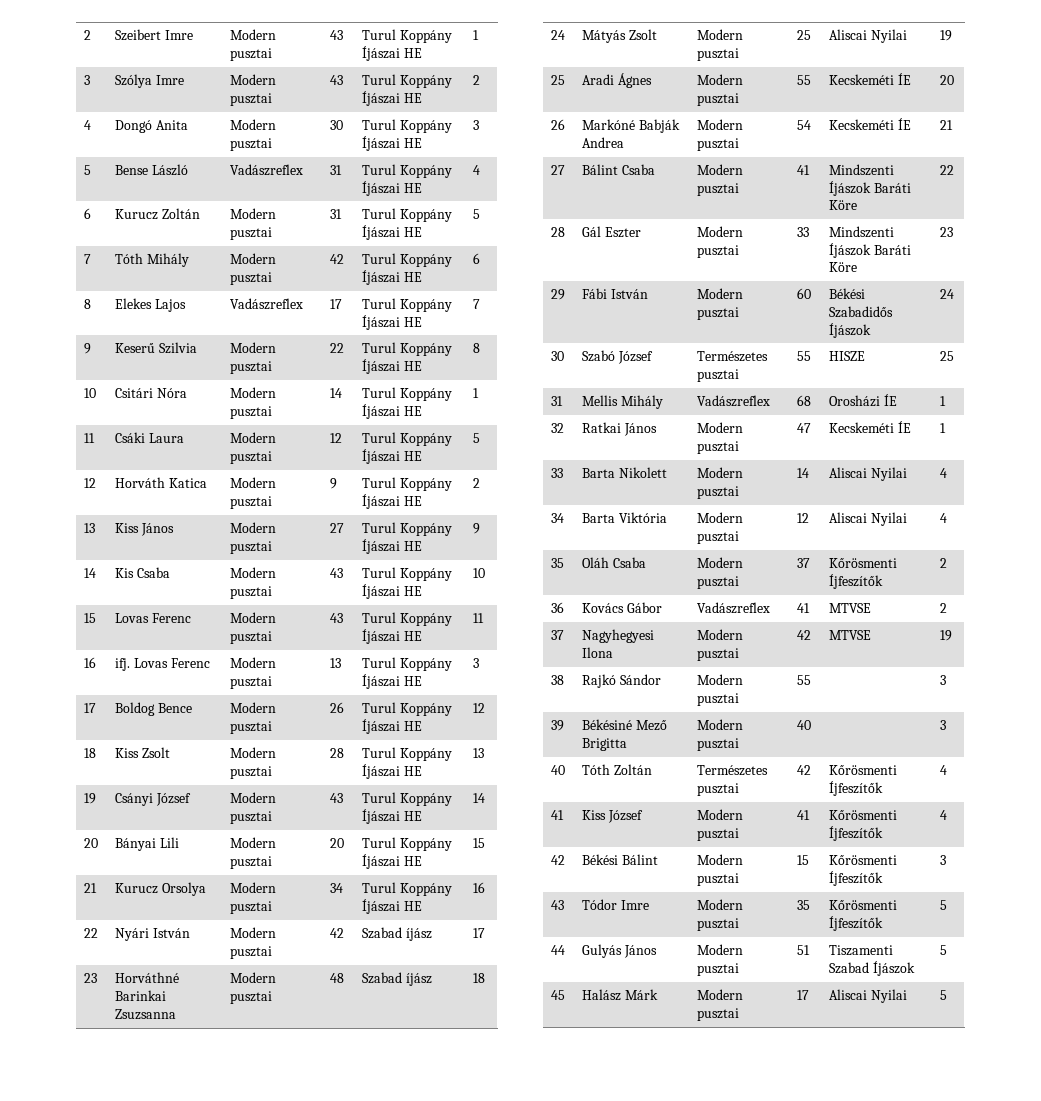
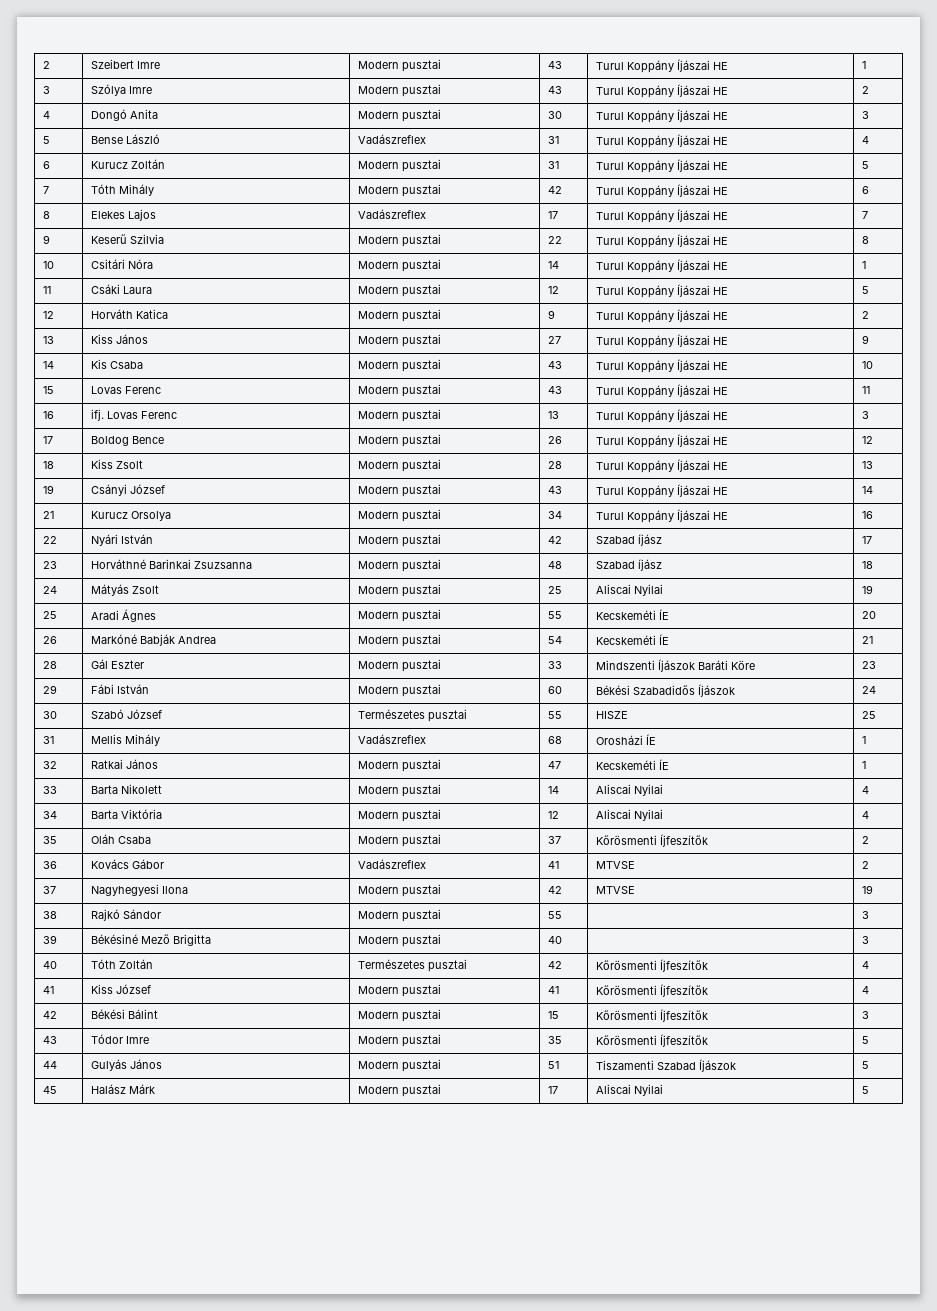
[84,838,99,848] [115,837,180,851] [230,837,277,848] [230,856,273,869] [330,838,345,848] [362,837,453,851] [362,854,423,869] [473,838,486,848] // 20 | Bányai Lili | Modern pusztai | 20 | Turul Koppány Íjászai HE | 15 -> (874, 490) none
[551,165,566,175] [582,164,656,175] [697,164,744,175] [697,183,740,196] [797,165,811,175] [829,164,895,176] [829,181,912,196] [829,200,858,210] [940,165,955,175] // 27 | Bálint Csaba | Modern pusztai | 41 | Mindszenti Íjászok Baráti Köre | 22 -> (874, 640) none

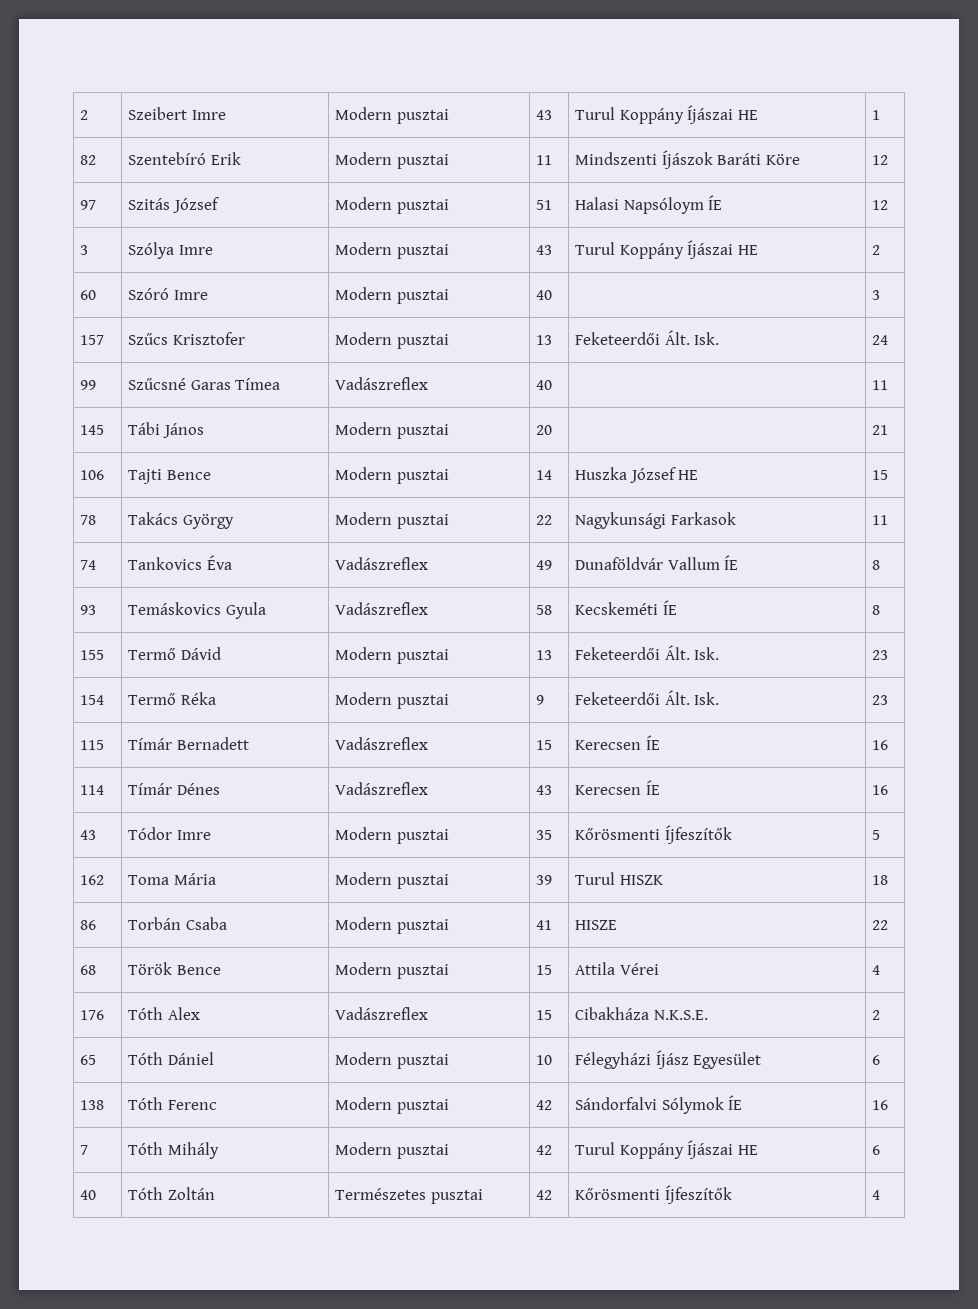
(867, 65) none -> [80,155,97,165] [128,152,241,165] [335,152,449,169] [536,155,553,165] [575,150,800,169] [872,155,889,165] [80,200,97,210] [128,197,219,213] [335,197,449,214] [536,200,553,210] [575,195,723,214] [872,200,889,210] // 82 | Szentebíró Erik | Modern pusztai | 11 | Mindszenti Íjászok Baráti Köre | 12 // 97 | Szitás József | Modern pusztai | 51 | Halasi Napsóloym ÍE | 12
[43,111,51,119] [91,109,159,121] [358,109,442,122] [548,111,563,119] [596,109,729,123] [862,111,870,119] [43,136,51,144] [91,134,161,144] [358,134,427,144] [548,136,560,144] [596,134,729,148] [862,136,870,144] [43,161,51,169] [91,159,166,169] [358,159,442,172] [548,161,560,169] [596,159,729,173] [862,161,870,169] 4 | Dongó Anita | Modern pusztai | 30 | Turul Koppány Íjászai HE | 3 // 5 | Bense László | Vadászreflex | 31 | Turul Koppány Íjászai HE | 4 // 6 | Kurucz Zoltán | Modern pusztai | 31 | Turul Koppány Íjászai HE | 5 -> [80,290,97,300] [128,288,208,300] [335,287,449,304] [536,290,553,300] [872,290,881,300] [80,335,105,345] [128,332,245,345] [335,332,449,349] [536,335,553,345] [575,330,720,345] [872,335,889,345] [80,380,97,390] [128,378,281,390] [335,377,429,390] [536,380,553,390] [872,380,889,390] [80,425,105,435] [128,422,204,438] [335,422,449,439] [536,425,553,435] [872,425,889,435] [80,470,105,480] [128,469,211,484] [335,467,449,484] [536,470,553,480] [575,467,699,483] [872,470,889,480] [80,515,97,525] [128,512,234,529] [335,512,449,529] [536,515,553,525] [575,512,736,529] [872,515,889,525] [80,560,97,570] [128,555,232,570] [335,557,429,570] [536,560,553,570] [575,555,739,570] [872,560,881,570] [80,605,97,615] [128,602,266,619] [335,602,429,615] [536,605,553,615] [575,600,677,615] [872,605,881,615] [80,650,105,660] [128,647,221,660] [335,647,449,664] [536,650,553,660] [575,645,720,660] [872,650,889,660] [80,695,105,705] [128,692,216,705] [335,692,449,709] [536,695,545,705] [575,690,720,705] [872,695,889,705] [80,740,105,750] [128,737,249,750] [335,737,429,750] [536,740,553,750] [575,735,660,750] [872,740,889,750] [80,785,105,795] [128,783,220,795] [335,782,429,795] [536,785,553,795] [575,780,660,795] [872,785,889,795] [80,830,97,840] [128,827,211,840] [335,827,449,844] [536,830,553,840] [575,825,732,844] [872,830,881,840] [80,875,105,885] [128,873,216,885] [335,872,449,889] [536,875,553,885] [575,872,663,885] [872,875,889,885] [80,920,97,930] [128,917,227,930] [335,917,449,934] [536,920,553,930] [575,920,618,930] [872,920,889,930] [80,965,97,975] [128,962,221,975] [335,962,449,979] [536,965,553,975] [575,962,659,975] [872,965,881,975] [80,1010,105,1020] [128,1007,200,1020] [335,1007,429,1020] [536,1010,553,1020] [575,1007,708,1020] [872,1010,881,1020] [80,1055,97,1065] [128,1052,214,1065] [335,1052,449,1069] [536,1055,553,1065] [575,1050,762,1069] [872,1055,881,1065] [80,1100,105,1110] [128,1097,217,1110] [335,1097,449,1114] [536,1100,553,1110] [575,1095,743,1114] [872,1100,889,1110] 60 | Szóró Imre | Modern pusztai | 40 | | 3 // 157 | Szűcs Krisztofer | Modern pusztai | 13 | Feketeerdői Ált. Isk. | 24 // 99 | Szűcsné Garas Tímea | Vadászreflex | 40 | | 11 // 145 | Tábi János | Modern pusztai | 20 | | 21 // 106 | Tajti Bence | Modern pusztai | 14 | Huszka József HE | 15 // 78 | Takács György | Modern pusztai | 22 | Nagykunsági Farkasok | 11 // 74 | Tankovics Éva | Vadászreflex | 49 | Dunaföldvár Vallum ÍE | 8 // 93 | Temáskovics Gyula | Vadászreflex | 58 | Kecskeméti ÍE | 8 // 155 | Termő Dávid | Modern pusztai | 13 | Feketeerdői Ált. Isk. | 23 // 154 | Termő Réka | Modern pusztai | 9 | Feketeerdői Ált. Isk. | 23 // 115 | Tímár Bernadett | Vadászreflex | 15 | Kerecsen ÍE | 16 // 114 | Tímár Dénes | Vadászreflex | 43 | Kerecsen ÍE | 16 // 43 | Tódor Imre | Modern pusztai | 35 | Kőrösmenti Íjfeszítők | 5 // 162 | Toma Mária | Modern pusztai | 39 | Turul HISZK | 18 // 86 | Torbán Csaba | Modern pusztai | 41 | HISZE | 22 // 68 | Török Bence | Modern pusztai | 15 | Attila Vérei | 4 // 176 | Tóth Alex | Vadászreflex | 15 | Cibakháza N.K.S.E. | 2 // 65 | Tóth Dániel | Modern pusztai | 10 | Félegyházi Íjász Egyesület | 6 // 138 | Tóth Ferenc | Modern pusztai | 42 | Sándorfalvi Sólymok ÍE | 16
[43,211,51,219] [91,209,157,221] [358,209,427,219] [548,211,559,219] [596,209,729,223] [862,211,869,219] [43,235,51,244] [91,234,165,244] [358,234,442,247] [548,236,563,244] [596,234,729,248] [862,236,870,244] [43,261,55,269] [91,259,154,269] [358,259,442,272] [548,261,560,269] [596,259,729,273] [862,261,867,269] [43,286,52,294] [91,284,153,294] [358,284,442,297] [548,286,560,294] [596,284,729,298] [862,286,870,294] [43,311,55,319] [91,309,169,319] [358,309,442,322] [548,310,556,319] [596,309,729,323] [862,311,870,319] [43,336,55,344] [91,334,149,344] [358,334,442,347] [548,336,562,344] [596,334,729,348] [862,335,870,344] [43,361,55,369] [91,359,144,369] [358,359,442,372] [548,361,563,369] [596,359,729,373] [862,361,874,369] [43,386,55,394] [91,386,162,394] [358,384,442,397] [548,386,563,394] [596,384,729,398] [862,386,871,394] [43,411,55,419] [91,409,178,421] [358,409,442,422] [548,411,560,419] [596,409,729,423] [862,411,870,419] [43,436,54,444] [91,436,165,446] [358,434,442,447] [548,436,563,444] [596,434,729,448] [862,436,874,444] [43,461,55,469] [91,459,144,469] [358,459,442,472] [548,461,563,469] [596,459,729,473] [862,461,874,469] [43,485,55,494] [91,484,166,496] [358,484,442,497] [548,486,563,494] [596,484,729,498] [862,486,874,494] [43,511,55,519] [91,511,172,521] [358,509,442,522] [548,511,563,519] [596,509,729,523] [862,511,874,519] [43,536,58,544] [91,534,154,546] [358,534,442,547] [548,536,563,544] [596,534,663,546] [862,536,873,544] [43,561,58,569] [91,559,253,569] [358,559,442,572] [548,561,563,569] [596,559,663,571] [862,561,874,569] [43,586,58,594] [91,584,160,596] [358,584,442,597] [548,586,563,594] [596,584,664,596] [862,585,874,594] [43,611,58,619] [91,609,157,622] [358,609,442,622] [548,611,563,619] [596,609,670,620] [862,611,877,619] [43,636,58,644] [91,634,217,646] [358,634,442,647] [548,636,563,644] [596,634,670,645] [862,636,874,644] [43,661,58,669] [91,659,145,669] [358,659,442,672] [548,661,563,669] [596,659,756,672] [862,661,877,669] [43,685,58,694] [91,684,150,694] [358,684,442,697] [548,686,563,694] [596,684,736,697] [862,686,877,694] [43,711,58,719] [91,709,163,719] [358,709,468,722] [548,711,563,719] [596,711,629,719] [862,711,877,719] [43,736,55,744] [91,734,161,746] [358,734,427,744] [548,736,563,744] [596,734,657,745] [862,736,867,744] [43,761,58,769] [91,759,159,769] [358,759,442,772] [548,761,562,769] [596,759,670,770] [862,761,867,769] [43,786,58,794] [91,784,163,794] [358,784,442,797] [548,786,560,794] [596,784,664,796] [862,786,870,794] [43,811,58,819] [91,809,163,819] [358,809,442,822] [548,811,560,819] [596,809,664,821] [862,811,870,819] [43,836,58,844] [91,834,152,844] [358,834,442,847] [548,836,562,844] [596,834,709,847] [862,836,870,844] [43,861,58,869] [91,859,165,869] [358,859,427,869] [548,861,560,869] [596,861,636,869] [862,861,870,869] [43,886,57,894] [91,884,189,896] [358,884,442,897] [548,886,563,894] [596,886,636,894] [862,885,874,894] [43,911,58,919] [91,909,162,921] [358,909,442,922] [548,911,563,919] [862,911,870,919] [43,935,58,944] [91,934,212,946] [358,934,442,947] [548,936,563,944] [862,936,870,944] // 8 | Elekes Lajos | Vadászreflex | 17 | Turul Koppány Íjászai HE | 7 // 9 | Keserű Szilvia | Modern pusztai | 22 | Turul Koppány Íjászai HE | 8 // 10 | Csitári Nóra | Modern pusztai | 14 | Turul Koppány Íjászai HE | 1 // 11 | Csáki Laura | Modern pusztai | 12 | Turul Koppány Íjászai HE | 5 // 12 | Horváth Katica | Modern pusztai | 9 | Turul Koppány Íjászai HE | 2 // 13 | Kiss János | Modern pusztai | 27 | Turul Koppány Íjászai HE | 9 // 14 | Kis Csaba | Modern pusztai | 43 | Turul Koppány Íjászai HE | 10 // 15 | Lovas Ferenc | Modern pusztai | 43 | Turul Koppány Íjászai HE | 11 // 16 | ifj. Lovas Ferenc | Modern pusztai | 13 | Turul Koppány Íjászai HE | 3 // 17 | Boldog Bence | Modern pusztai | 26 | Turul Koppány Íjászai HE | 12 // 18 | Kiss Zsolt | Modern pusztai | 28 | Turul Koppány Íjászai HE | 13 // 19 | Csányi József | Modern pusztai | 43 | Turul Koppány Íjászai HE | 14 // 21 | Kurucz Orsolya | Modern pusztai | 34 | Turul Koppány Íjászai HE | 16 // 22 | Nyári István | Modern pusztai | 42 | Szabad íjász | 17 // 23 | Horváthné Barinkai Zsuzsanna | Modern pusztai | 48 | Szabad íjász | 18 // 24 | Mátyás Zsolt | Modern pusztai | 25 | Aliscai Nyilai | 19 // 25 | Aradi Ágnes | Modern pusztai | 55 | Kecskeméti ÍE | 20 // 26 | Markóné Babják Andrea | Modern pusztai | 54 | Kecskeméti ÍE | 21 // 28 | Gál Eszter | Modern pusztai | 33 | Mindszenti Íjászok Baráti Köre | 23 // 29 | Fábi István | Modern pusztai | 60 | Békési Szabadidős Íjászok | 24 // 30 | Szabó József | Természetes pusztai | 55 | HISZE | 25 // 31 | Mellis Mihály | Vadászreflex | 68 | Orosházi ÍE | 1 // 32 | Ratkai János | Modern pusztai | 47 | Kecskeméti ÍE | 1 // 33 | Barta Nikolett | Modern pusztai | 14 | Aliscai Nyilai | 4 // 34 | Barta Viktória | Modern pusztai | 12 | Aliscai Nyilai | 4 // 35 | Oláh Csaba | Modern pusztai | 37 | Kőrösmenti Íjfeszítők | 2 // 36 | Kovács Gábor | Vadászreflex | 41 | MTVSE | 2 // 37 | Nagyhegyesi Ilona | Modern pusztai | 42 | MTVSE | 19 // 38 | Rajkó Sándor | Modern pusztai | 55 | | 3 // 39 | Békésiné Mező Brigitta | Modern pusztai | 40 | | 3 -> (881, 1150) none
[43,986,55,994] [91,984,152,994] [358,984,442,997] [548,986,560,994] [596,984,709,997] [862,986,870,994] [43,1011,58,1019] [91,1009,159,1019] [358,1009,442,1022] [548,1011,560,1019] [596,1009,709,1022] [862,1011,870,1019] [43,1036,58,1044] [91,1034,150,1044] [358,1034,442,1047] [548,1036,563,1044] [596,1034,709,1047] [862,1036,870,1044] [43,1061,58,1069] [91,1059,163,1071] [358,1059,442,1072] [548,1061,560,1069] [596,1059,737,1072] [862,1061,870,1069] [43,1086,58,1094] [91,1084,156,1094] [358,1084,442,1097] [548,1086,559,1094] [596,1084,664,1096] [862,1086,870,1094] // 41 | Kiss József | Modern pusztai | 41 | Kőrösmenti Íjfeszítők | 4 // 42 | Békési Bálint | Modern pusztai | 15 | Kőrösmenti Íjfeszítők | 3 // 43 | Tódor Imre | Modern pusztai | 35 | Kőrösmenti Íjfeszítők | 5 // 44 | Gulyás János | Modern pusztai | 51 | Tiszamenti Szabad Íjászok | 5 // 45 | Halász Márk | Modern pusztai | 17 | Aliscai Nyilai | 5 -> (881, 1195) none

